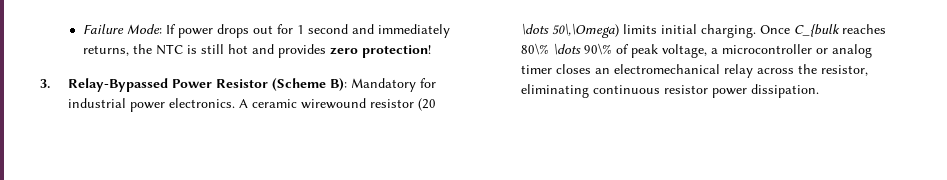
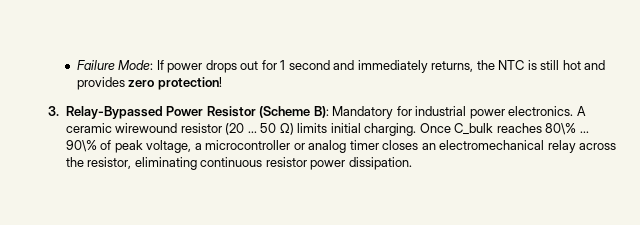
[520,23,619,38] \dots 50\,\Omega) -> [247,123,294,135] ... 50 Ω)
[793,24,840,37] C_{bulk -> [454,123,494,135] C_bulk
[552,43,581,55] \dots -> [579,131,589,133] ...

